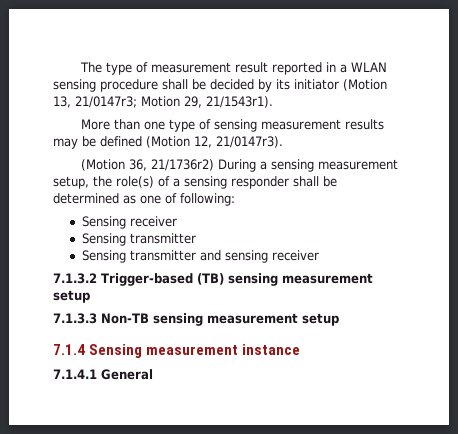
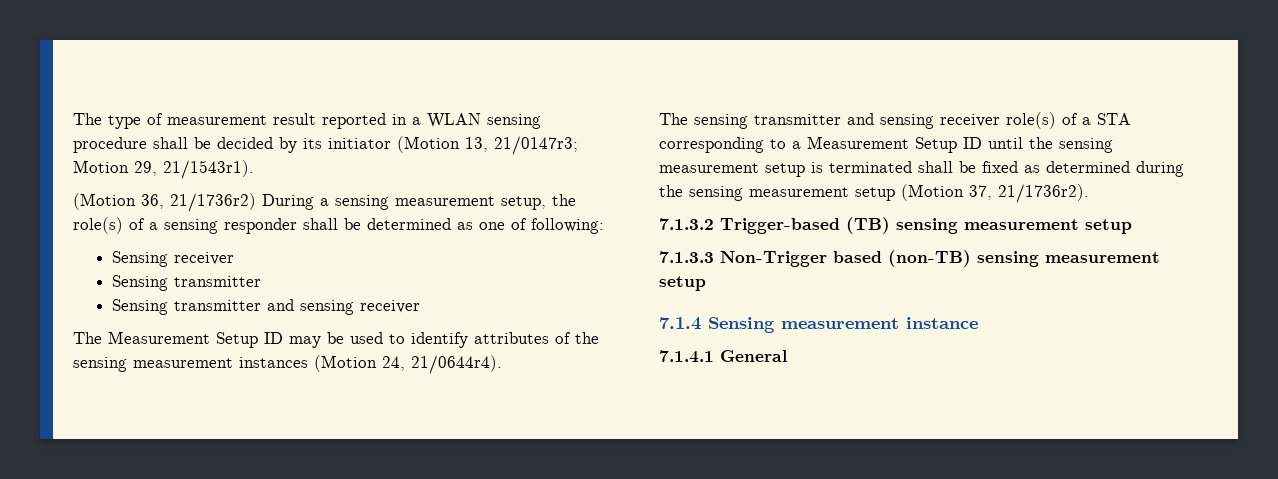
[80,119,384,132] [53,136,283,149] // More than one type of sensing measurement results may be defined (Motion 12, 21/0147r3). -> (254, 169) none
(319, 255) none -> [73,331,599,348] [73,355,502,374] [659,112,1131,129] [659,136,1113,153] [659,161,1184,177] [659,184,1089,203] // The Measurement Setup ID may be used to identify attributes of the sensing measurement instances (Motion 24, 21/0644r4). // The sensing transmitter and sensing receiver role(s) of a STA corresponding to a Measurement Setup ID until the sensing measurement setup is terminated shall be fixed as determined during the sensing measurement setup (Motion 37, 21/1736r2).
[101,313,149,324] Non-TB -> [720,250,971,267] Non-Trigger based (non-TB)

